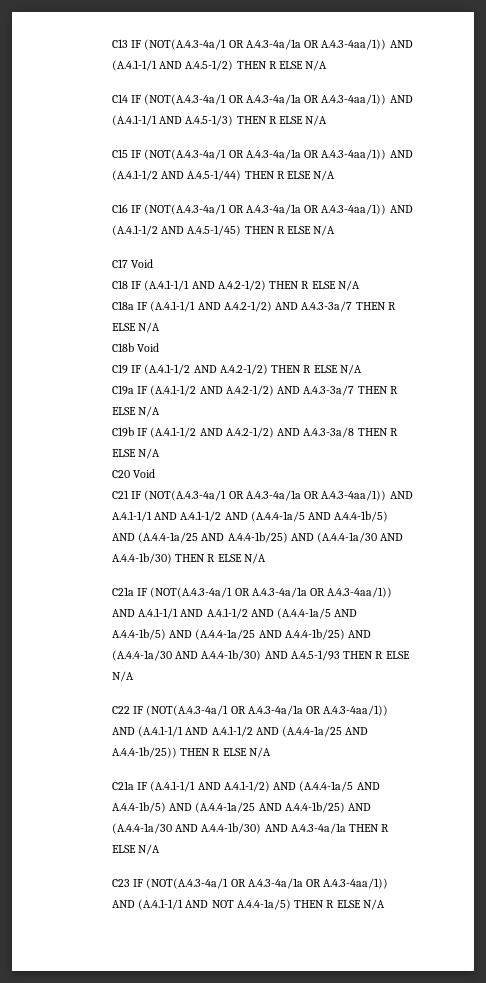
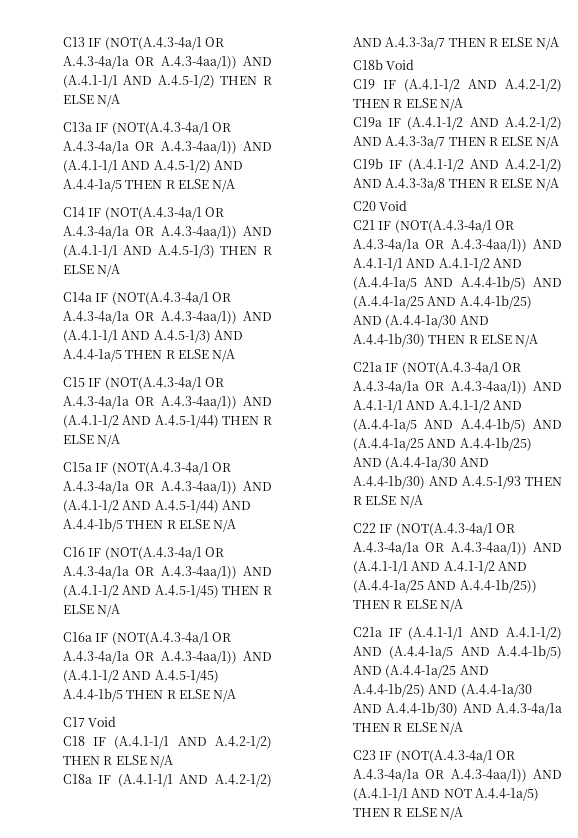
(328, 65) none -> [62,122,232,135] [62,141,272,154] [62,160,244,173] [62,179,236,192] // C13a IF (NOT(A.4.3-4a/1 OR A.4.3-4a/1a OR A.4.3-4aa/1)) AND (A.4.1-1/1 AND A.4.5-1/2) AND A.4.4-1a/5 THEN R ELSE N/A
(328, 120) none -> [62,292,232,305] [62,311,272,324] [62,330,244,343] [62,349,236,362] // C14a IF (NOT(A.4.3-4a/1 OR A.4.3-4a/1a OR A.4.3-4aa/1)) AND (A.4.1-1/1 AND A.4.5-1/3) AND A.4.4-1a/5 THEN R ELSE N/A
(336, 175) none -> [62,462,232,475] [62,481,272,494] [62,500,252,513] [62,518,237,532] // C15a IF (NOT(A.4.3-4a/1 OR A.4.3-4a/1a OR A.4.3-4aa/1)) AND (A.4.1-1/2 AND A.4.5-1/44) AND A.4.4-1b/5 THEN R ELSE N/A
(336, 230) none -> [62,632,232,645] [62,651,272,664] [62,670,219,683] [62,688,237,702] // C16a IF (NOT(A.4.3-4a/1 OR A.4.3-4a/1a OR A.4.3-4aa/1)) AND (A.4.1-1/2 AND A.4.5-1/45) A.4.4-1b/5 THEN R ELSE N/A

